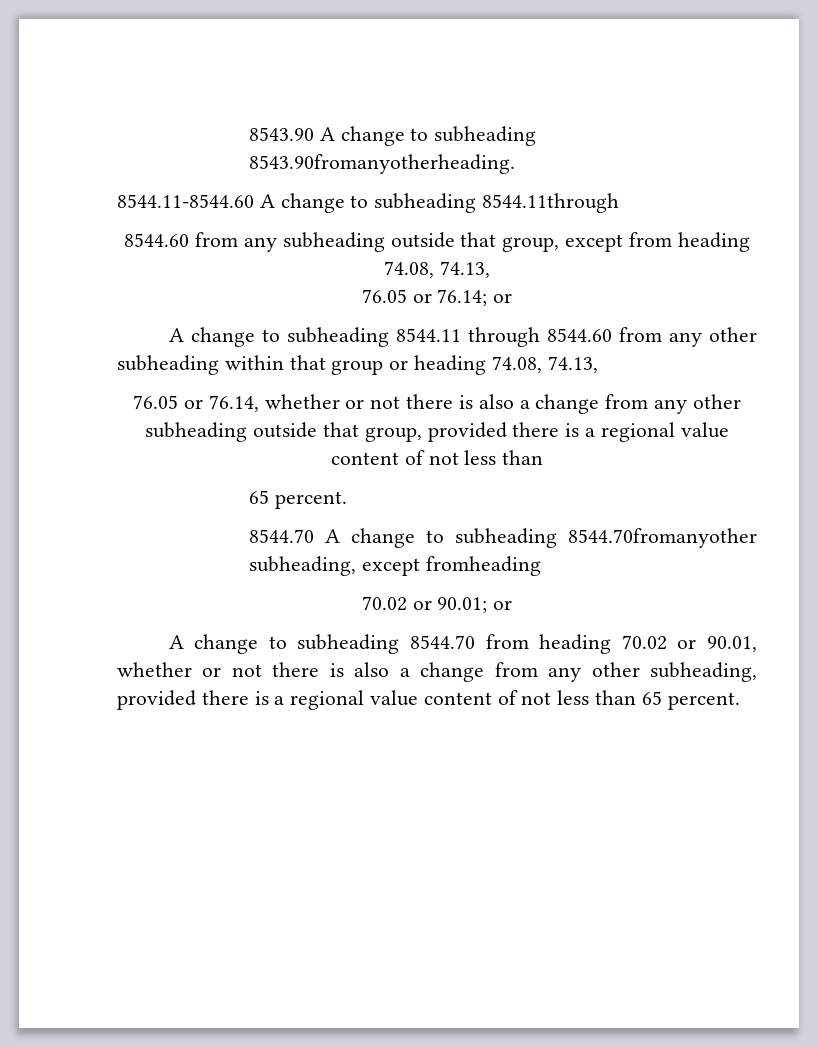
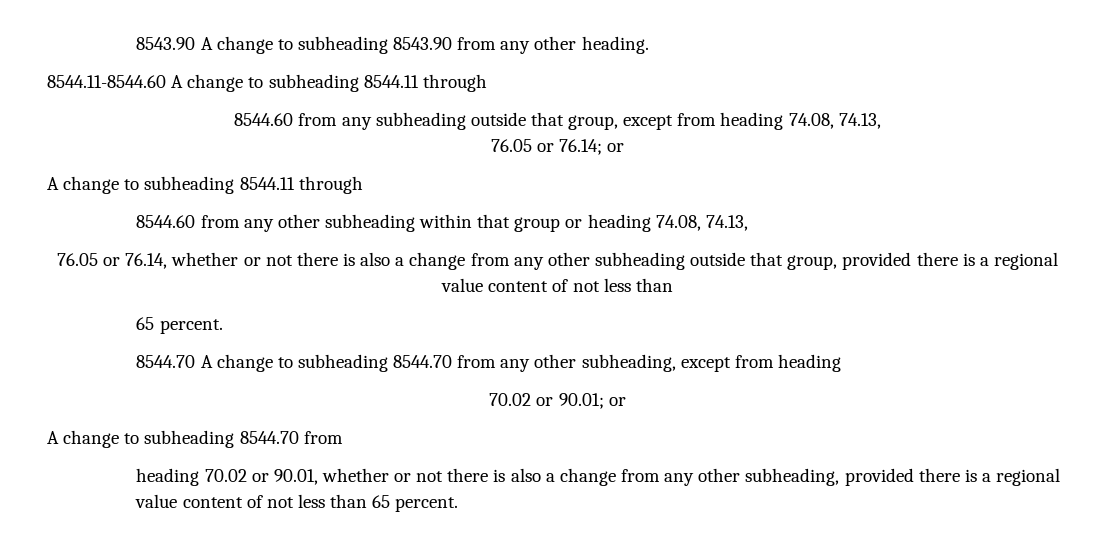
[248,154,515,174] 8543.90fromanyotherheading. -> [393,36,649,54] 8543.90 from any other heading.
[482,193,620,213] 8544.11through -> [363,74,487,92] 8544.11 through
(540, 337) none -> (363, 185) //
[568,528,757,548] [248,556,541,576] 8544.70fromanyother subheading, except fromheading -> [393,354,842,372] 8544.70 from any other subheading, except from heading
(529, 641) none -> (343, 437) //

